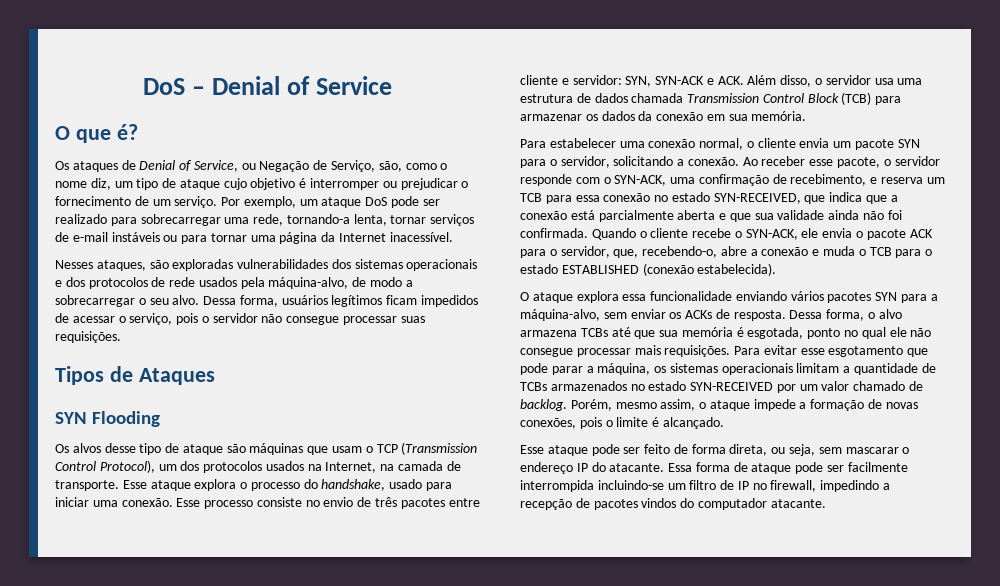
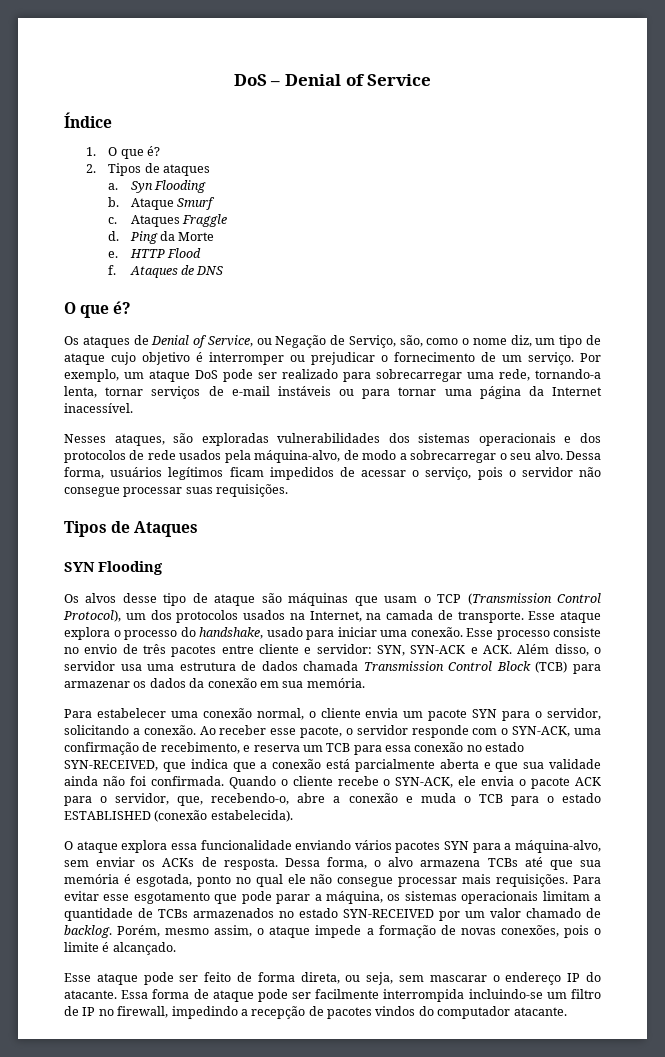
(392, 85) none -> [64,112,112,128] [86,146,161,159] [86,163,211,176] [108,180,207,193] [108,197,216,210] [108,214,228,227] [108,231,215,244] [108,248,202,258] [108,265,224,278] // Índice // 1. O que é? // 2. Tipos de ataques // a. Syn Flooding // b. Ataque Smurf // c. Ataques Fraggle // d. Ping da Morte // e. HTTP Flood // f. Ataques de DNS

